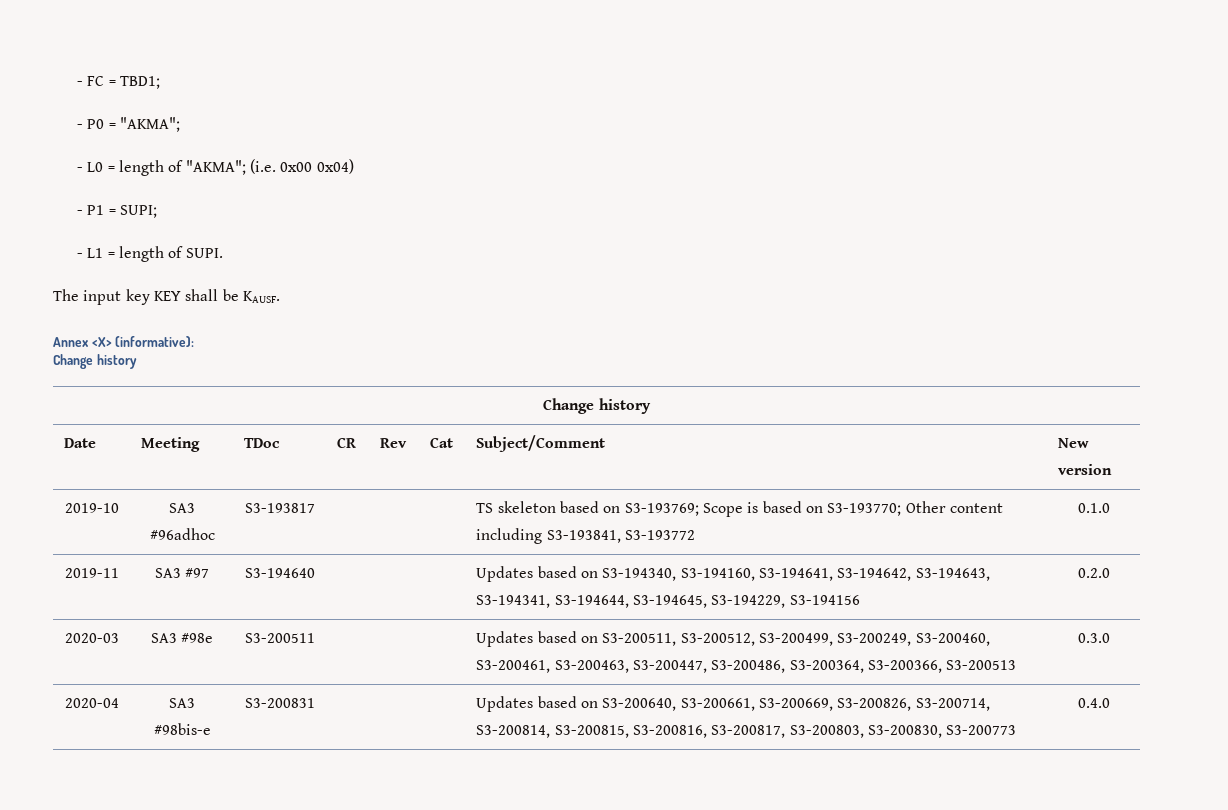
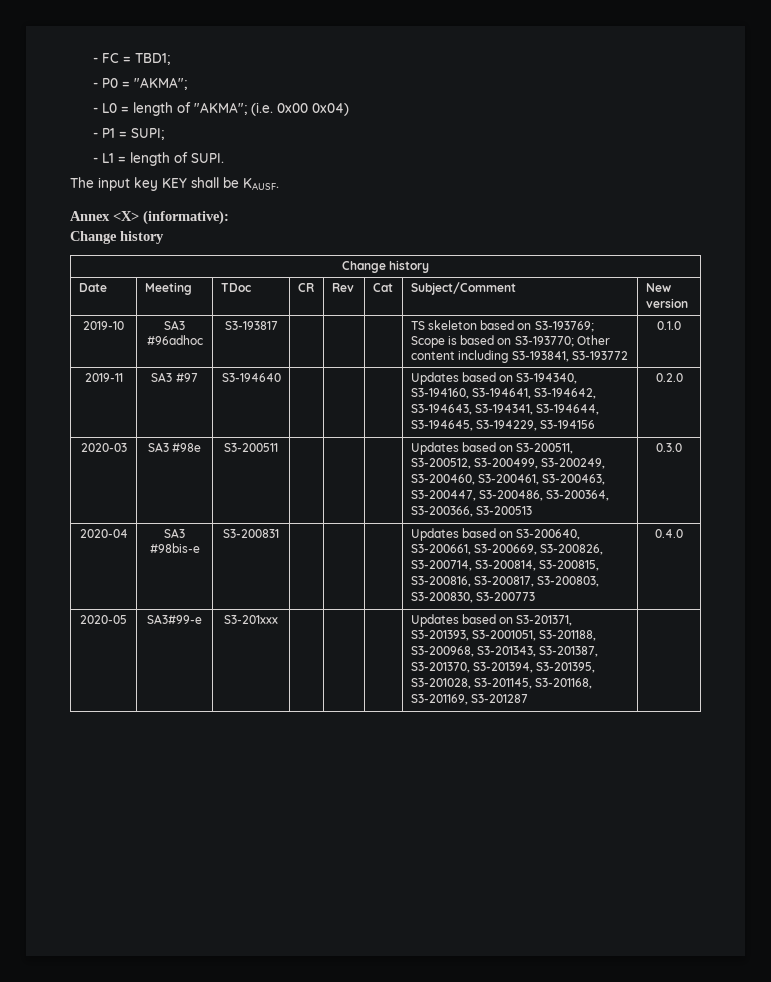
(1110, 703) none -> [80,615,127,624] [147,614,202,624] [223,615,278,624] [410,614,573,627] [410,630,597,641] [410,646,599,657] [410,662,596,673] [410,678,593,689] [410,694,528,705] // 2020-05 | SA3#99-e | S3-201xxx | | | | Updates based on S3-201371, S3-201393, S3-2001051, S3-201188, S3-200968, S3-201343, S3-201387, S3-201370, S3-201394, S3-201395, S3-201028, S3-201145, S3-201168, S3-201169, S3-201287 |

